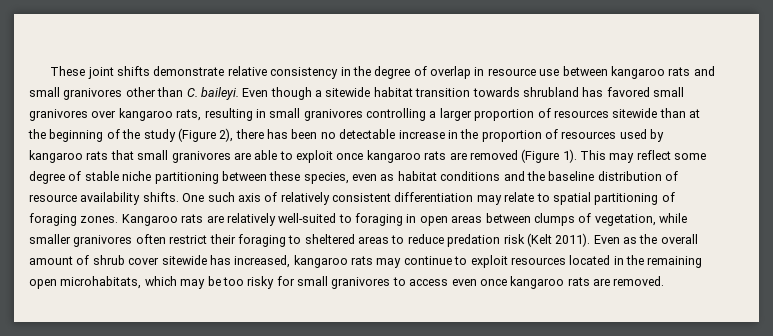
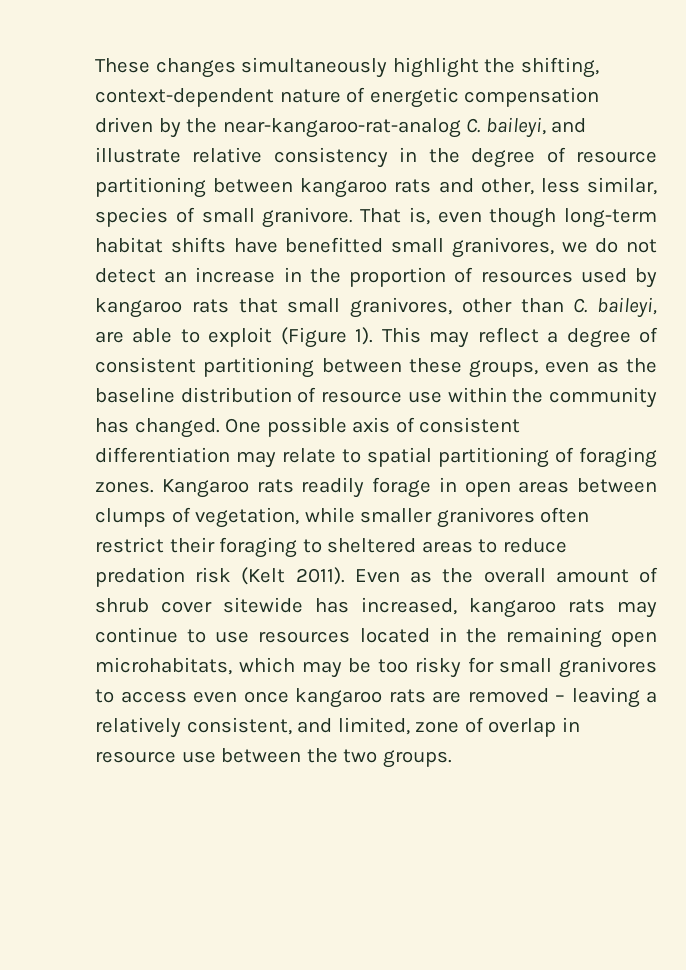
[87,66,225,79] joint shifts demonstrate -> [155,57,599,78] [95,87,600,108] [95,117,587,138] [95,147,181,163] changes simultaneously highlight the shifting, context-dependent nature of energetic compensation driven by the near-kangaroo-rat-analog C. baileyi, and illustrate
[430,66,715,79] [29,87,684,100] [29,108,700,121] [28,128,396,142] overlap in resource use between kangaroo rats and small granivores other than C. baileyi. Even though a sitewide habitat transition towards shrubland has favored small granivores over kangaroo rats, resulting in small granivores controlling a larger proportion of resources sitewide than at the beginning of the study (Figure 2), there has been no detectable -> [576,151,658,163] [95,177,658,198] [95,207,657,228] [95,237,657,258] [95,268,188,283] resource partitioning between kangaroo rats and other, less similar, species of small granivore. That is, even though long-term habitat shifts have benefitted small granivores, we do not detect an
[171,150,518,163] granivores are able to exploit once kangaroo rats are removed -> [350,297,657,318] [95,327,273,347] granivores, other than C. baileyi, are able to exploit
[674,153,707,160] [29,171,152,184] some degree of stable niche -> [547,327,658,348] [95,357,196,373] a degree of consistent
[303,172,349,184] species, -> [469,360,539,378] groups,
[397,171,525,181] habitat conditions and -> (619, 367) none
[80,192,235,205] availability shifts. One such -> [407,387,657,408] [95,417,347,438] use within the community has changed. One possible
[280,192,330,205] relatively -> (415, 425) none
[206,213,403,226] are relatively well-suited to foraging -> [301,477,431,498] readily forage
[470,255,508,268] exploit -> [215,631,250,643] use
[613,276,665,286] removed. -> [467,687,657,708] [95,717,580,738] [95,748,452,768] removed – leaving a relatively consistent, and limited, zone of overlap in resource use between the two groups.

